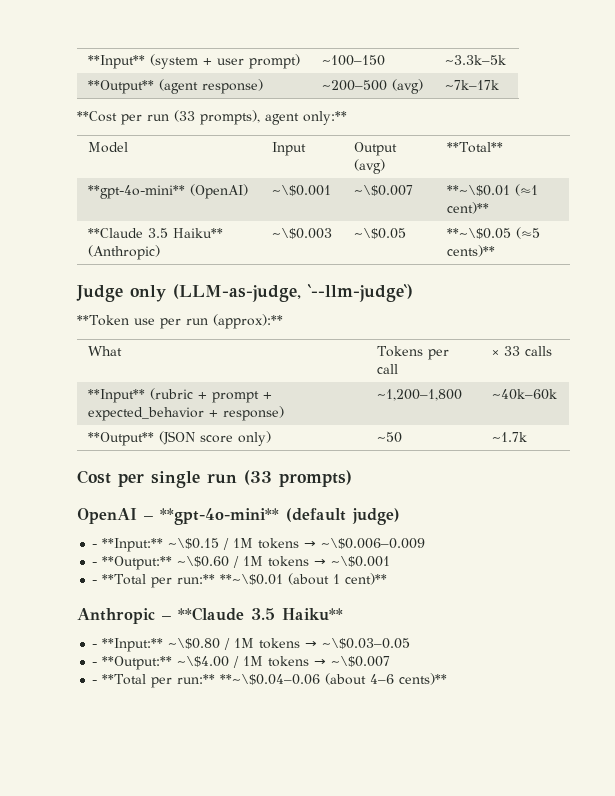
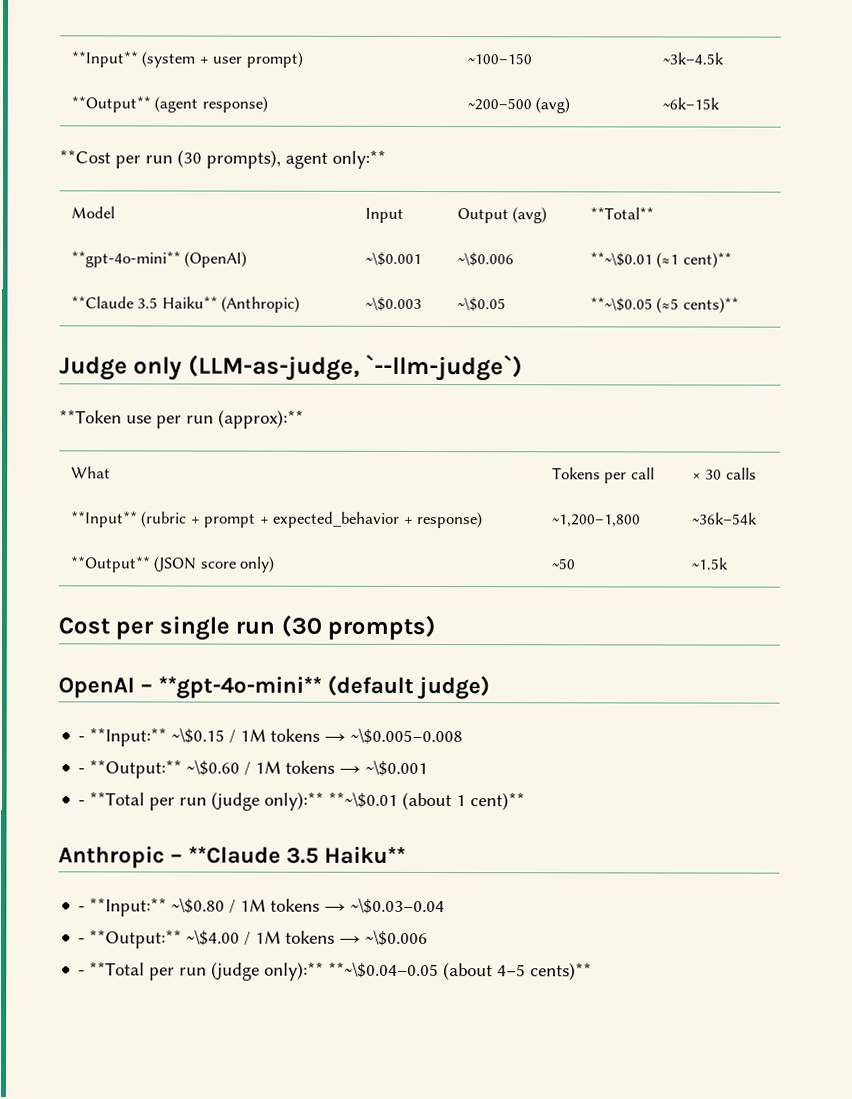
[444,55,506,65] ~3.3k–5k -> [661,52,724,65] ~3k–4.5k
[444,80,499,90] ~7k–17k -> [661,97,720,110] ~6k–15k
[174,110,195,122] (33 -> [177,149,202,168] (30
[353,185,413,196] ~\$0.007 -> [456,252,514,267] ~\$0.006
[503,346,520,356] 33 -> [705,469,723,480] 30
[491,389,557,400] ~40k–60k -> [691,512,758,525] ~36k–54k
[491,432,527,442] ~1.7k -> [690,557,728,570] ~1.5k
[244,470,272,485] (33 -> [280,614,322,637] (30
[321,538,426,549] ~\$0.006–0.009 -> [350,727,464,745] ~\$0.005–0.008
[177,574,216,584] run:** -> [179,791,325,811] run (judge only):**
[322,638,411,649] ~\$0.03–0.05 -> [350,897,446,915] ~\$0.03–0.04
[331,656,391,667] [92,673,395,688] ~\$0.007 // - **Total per run:** **~\$0.04–0.06 (about 4–6 -> [365,929,429,947] [78,961,527,981] ~\$0.006 // - **Total per run (judge only):** **~\$0.04–0.05 (about 4–5

